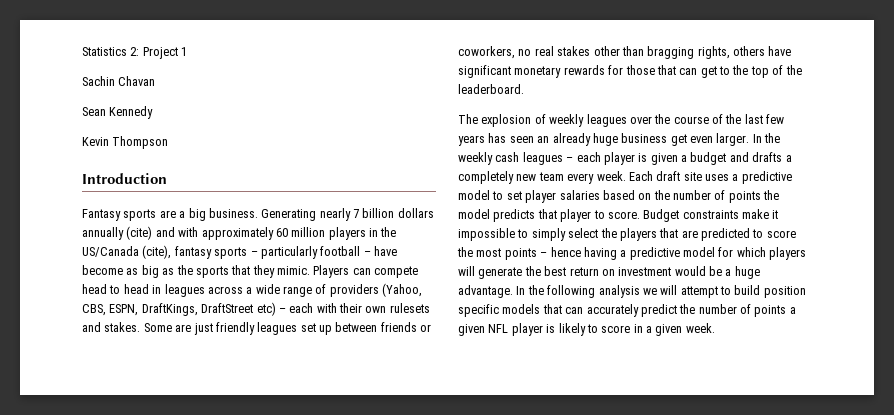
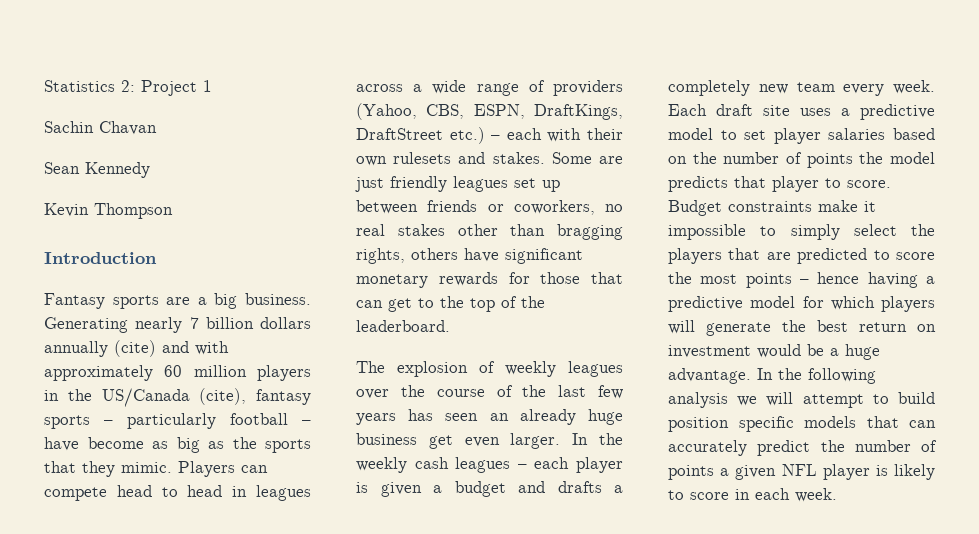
[256,302,276,316] etc) -> [449,127,485,144] etc.)
[646,324,683,336] a given -> [755,488,790,500] each

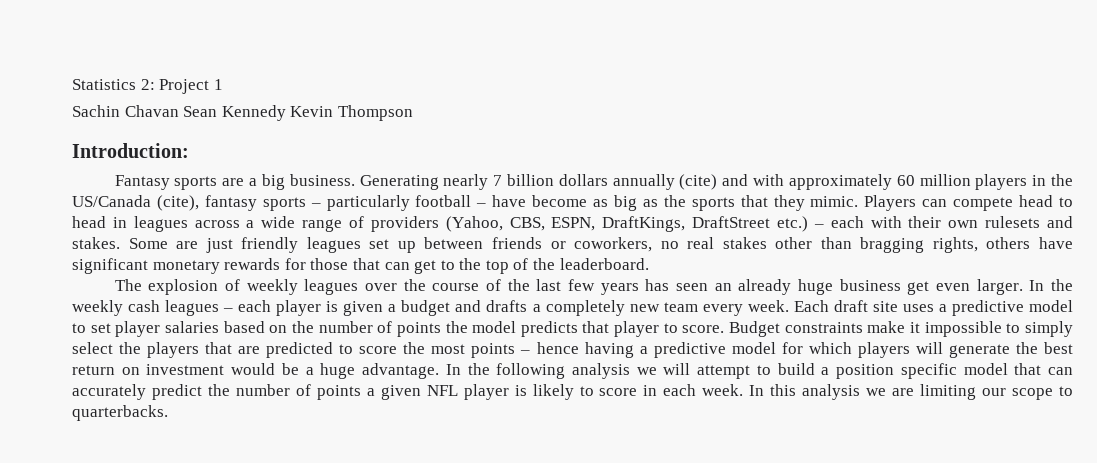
(157, 128) // -> (179, 111) none
(150, 170) // -> (286, 113) none
[44,252,157,264] Introduction -> [72,143,189,158] Introduction:
(935, 398) none -> [821,367,830,375] a
[804,416,856,428] models -> [963,363,1008,375] model
(837, 495) none -> [749,384,1074,400] [72,405,168,421] In this analysis we are limiting our scope to quarterbacks.

